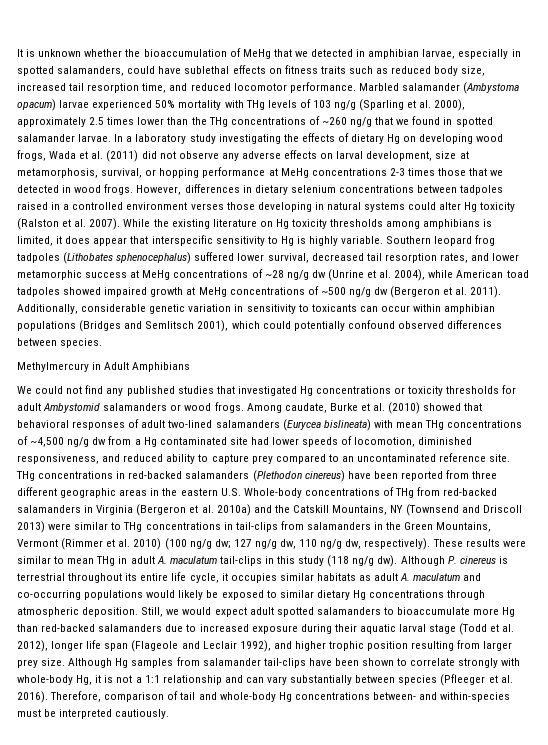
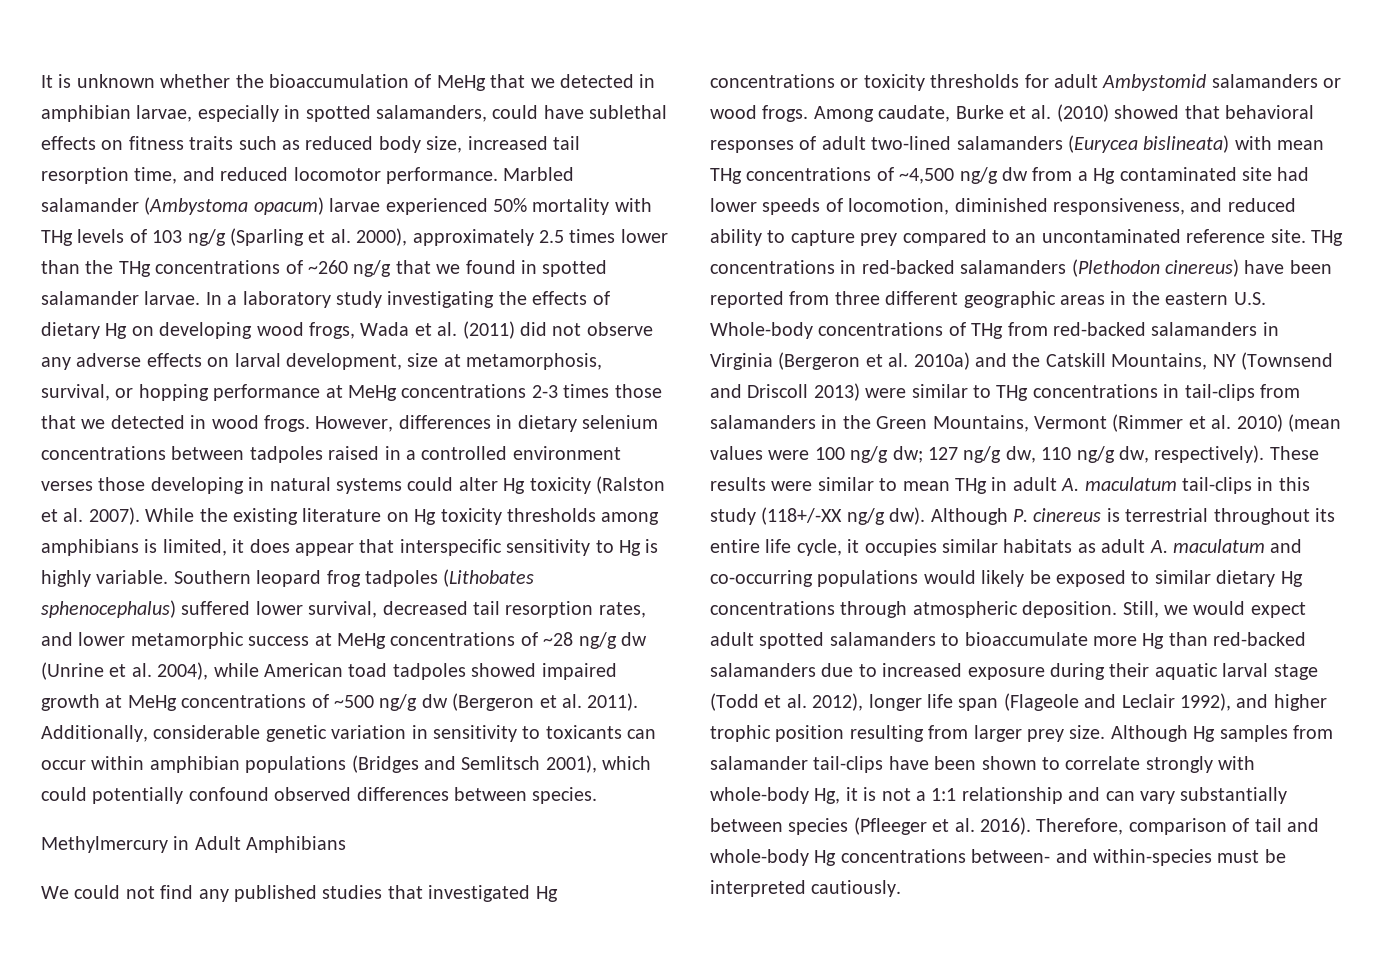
[164,538,187,550] (100 -> [1288,414,1341,432] [710,446,845,460] (mean values were 100
[327,555,350,567] (118 -> [761,507,843,525] (118+/-XX

